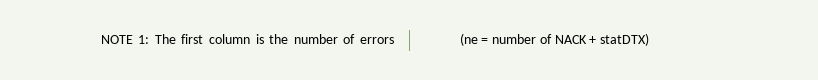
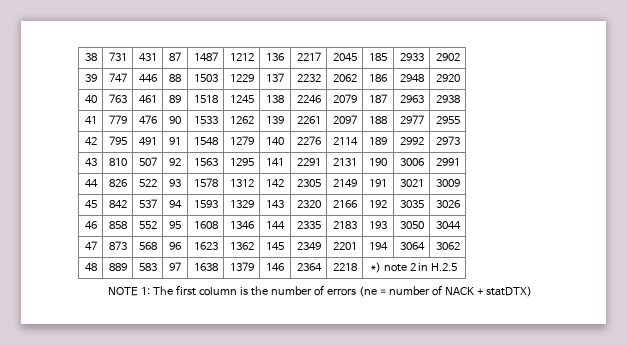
(100, 39) none -> [84,53,97,61] [108,52,127,61] [138,53,157,61] [169,52,181,61] [193,52,218,61] [229,53,254,61] [266,53,284,61] [296,52,321,61] [332,53,357,61] [369,53,387,61] [399,53,424,61] [435,53,460,61] [84,74,97,82] [108,73,127,82] [138,74,157,82] [169,74,181,82] [193,74,218,82] [229,74,254,82] [266,73,284,82] [296,74,321,82] [332,74,357,82] [369,74,387,82] [399,74,424,82] [435,74,460,82] [84,95,97,103] [108,94,127,103] [138,95,157,103] [169,95,181,103] [193,95,218,103] [229,95,254,103] [266,95,284,103] [296,95,321,103] [332,94,357,103] [369,94,387,103] [399,95,424,103] [435,95,460,103] [84,116,97,124] [108,115,127,124] [138,115,157,124] [169,116,181,124] [193,116,218,124] [229,116,254,124] [266,116,284,124] [296,116,321,124] [332,115,357,124] [369,116,387,124] [399,115,424,124] [435,116,460,124] [84,137,97,145] [108,136,127,145] [138,137,157,145] [169,137,181,145] [193,137,218,145] [229,136,254,145] [266,137,284,145] [296,136,321,145] [332,137,358,145] [369,137,387,145] [399,137,424,145] [435,136,460,145] [84,158,97,166] [108,158,127,166] [138,157,157,166] [169,158,181,166] [193,158,218,166] [229,158,254,166] [266,158,284,166] [296,158,321,166] [332,158,357,166] [369,158,387,166] [399,158,424,166] [435,158,460,166] [84,179,98,187] [108,179,127,187] [138,179,157,187] [169,179,181,187] [193,178,218,187] [229,179,254,187] [266,179,284,187] [296,179,321,187] [332,179,357,187] [369,179,387,187] [399,179,424,187] [435,179,460,187] [84,200,97,208] [108,200,127,208] [138,199,157,208] [169,200,182,208] [193,200,218,208] [229,200,254,208] [266,200,284,208] [296,200,321,208] [332,200,357,208] [369,200,387,208] [399,200,424,208] [435,200,460,208] [84,221,97,229] [108,221,127,229] [138,221,157,229] [169,221,181,229] [193,221,218,229] [229,221,254,229] [266,221,285,229] [296,221,321,229] [332,221,357,229] [369,221,387,229] [399,221,424,229] [435,221,461,229] [84,241,97,250] [108,241,127,250] [138,242,157,250] [169,242,181,250] [193,242,218,250] [229,242,254,250] [266,242,284,250] [296,242,321,250] [332,242,357,250] [369,242,388,250] [399,242,425,250] [435,242,460,250] [84,263,97,271] [108,263,127,271] [138,263,157,271] [169,262,181,271] [193,263,218,271] [229,262,254,271] [266,263,284,271] [296,263,322,271] [332,263,357,271] [370,262,458,273] 38 | 731 | 431 | 87 | 1487 | 1212 | 136 | 2217 | 2045 | 185 | 2933 | 2902 // 39 | 747 | 446 | 88 | 1503 | 1229 | 137 | 2232 | 2062 | 186 | 2948 | 2920 // 40 | 763 | 461 | 89 | 1518 | 1245 | 138 | 2246 | 2079 | 187 | 2963 | 2938 // 41 | 779 | 476 | 90 | 1533 | 1262 | 139 | 2261 | 2097 | 188 | 2977 | 2955 // 42 | 795 | 491 | 91 | 1548 | 1279 | 140 | 2276 | 2114 | 189 | 2992 | 2973 // 43 | 810 | 507 | 92 | 1563 | 1295 | 141 | 2291 | 2131 | 190 | 3006 | 2991 // 44 | 826 | 522 | 93 | 1578 | 1312 | 142 | 2305 | 2149 | 191 | 3021 | 3009 // 45 | 842 | 537 | 94 | 1593 | 1329 | 143 | 2320 | 2166 | 192 | 3035 | 3026 // 46 | 858 | 552 | 95 | 1608 | 1346 | 144 | 2335 | 2183 | 193 | 3050 | 3044 // 47 | 873 | 568 | 96 | 1623 | 1362 | 145 | 2349 | 2201 | 194 | 3064 | 3062 // 48 | 889 | 583 | 97 | 1638 | 1379 | 146 | 2364 | 2218 | *) note 2 in H.2.5 //

